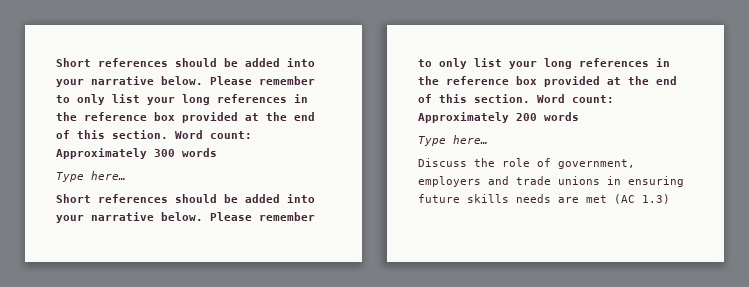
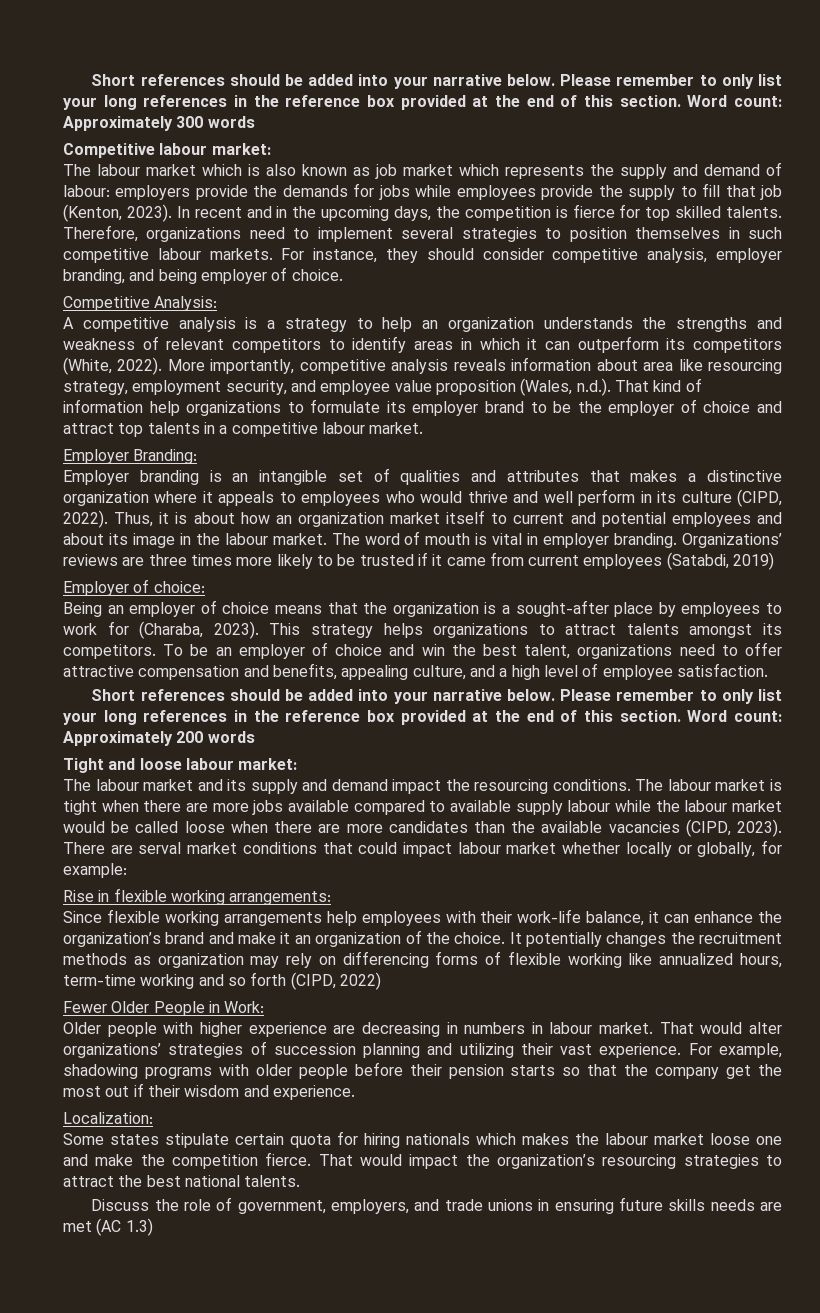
[56,171,126,182] Type here… -> [63,143,271,158] [63,162,782,179] [63,183,783,200] [63,204,782,222] [63,225,783,242] [63,248,782,263] [63,267,343,284] [63,296,218,311] [63,317,782,332] [63,336,782,353] [63,357,783,375] [63,378,702,396] [63,399,782,416] [63,422,424,437] [63,449,198,464] [63,468,782,485] [63,489,783,507] [63,510,782,528] [63,531,782,548] [63,552,775,570] [63,579,205,596] [63,600,783,617] [63,621,783,639] [63,642,783,659] [63,663,768,680] Competitive labour market: // The labour market which is also known as job market which represents the supply and demand of labour: employers provide the demands for jobs while employees provide the supply to fill that job (Kenton, 2023). In recent and in the upcoming days, the competition is fierce for top skilled talents. Therefore, organizations need to implement several strategies to position themselves in such competitive labour markets. For instance, they should consider competitive analysis, employer branding, and being employer of choice. // Competitive Analysis: // A competitive analysis is a strategy to help an organization understands the strengths and weakness of relevant competitors to identify areas in which it can outperform its competitors (White, 2022). More importantly, competitive analysis reveals information about area like resourcing strategy, employment security, and employee value proposition (Wales, n.d.). That kind of information help organizations to formulate its employer brand to be the employer of choice and attract top talents in a competitive labour market. // Employer Branding: // Employer branding is an intangible set of qualities and attributes that makes a distinctive organization where it appeals to employees who would thrive and well perform in its culture (CIPD, 2022). Thus, it is about how an organization market itself to current and potential employees and about its image in the labour market. The word of mouth is vital in employer branding. Organizations’ reviews are three times more likely to be trusted if it came from current employees (Satabdi, 2019) // Employer of choice: // Being an employer of choice means that the organization is a sought-after place by employees to work for (Charaba, 2023). This strategy helps organizations to attract talents amongst its competitors. To be an employer of choice and win the best talent, organizations need to offer attractive compensation and benefits, appealing culture, and a high level of employee satisfaction.
[418,135,488,146] Type here… -> [63,758,298,773] [63,779,782,794] [63,800,782,815] [63,819,782,837] [63,840,782,857] [63,863,127,878] [63,888,332,905] [63,909,782,926] [63,930,782,947] [63,951,782,968] [63,972,381,990] [63,1001,265,1016] [63,1022,782,1037] [63,1041,782,1058] [63,1062,783,1079] [63,1083,355,1100] [63,1112,153,1124] [63,1131,782,1148] [63,1152,783,1169] [63,1175,301,1187] Tight and loose labour market: // The labour market and its supply and demand impact the resourcing conditions. The labour market is tight when there are more jobs available compared to available supply labour while the labour market would be called loose when there are more candidates than the available vacancies (CIPD, 2023). There are serval market conditions that could impact labour market whether locally or globally, for example: // Rise in flexible working arrangements: // Since flexible working arrangements help employees with their work-life balance, it can enhance the organization’s brand and make it an organization of the choice. It potentially changes the recruitment methods as organization may rely on differencing forms of flexible working like annualized hours, term-time working and so forth (CIPD, 2022) // Fewer Older People in Work: // Older people with higher experience are decreasing in numbers in labour market. That would alter organizations’ strategies of succession planning and utilizing their vast experience. For example, shadowing programs with older people before their pension starts so that the company get the most out if their wisdom and experience. // Localization: // Some states stipulate certain quota for hiring nationals which makes the labour market loose one and make the competition fierce. That would impact the organization’s resourcing strategies to attract the best national talents.
[418,176,481,187] employers -> [330,1199,409,1214] employers,

